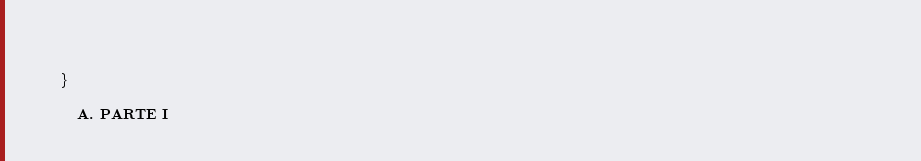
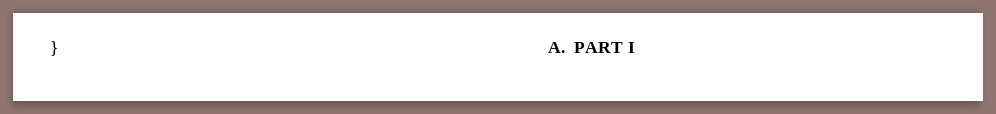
[100,109,158,119] PARTE -> [574,42,624,53] PART

